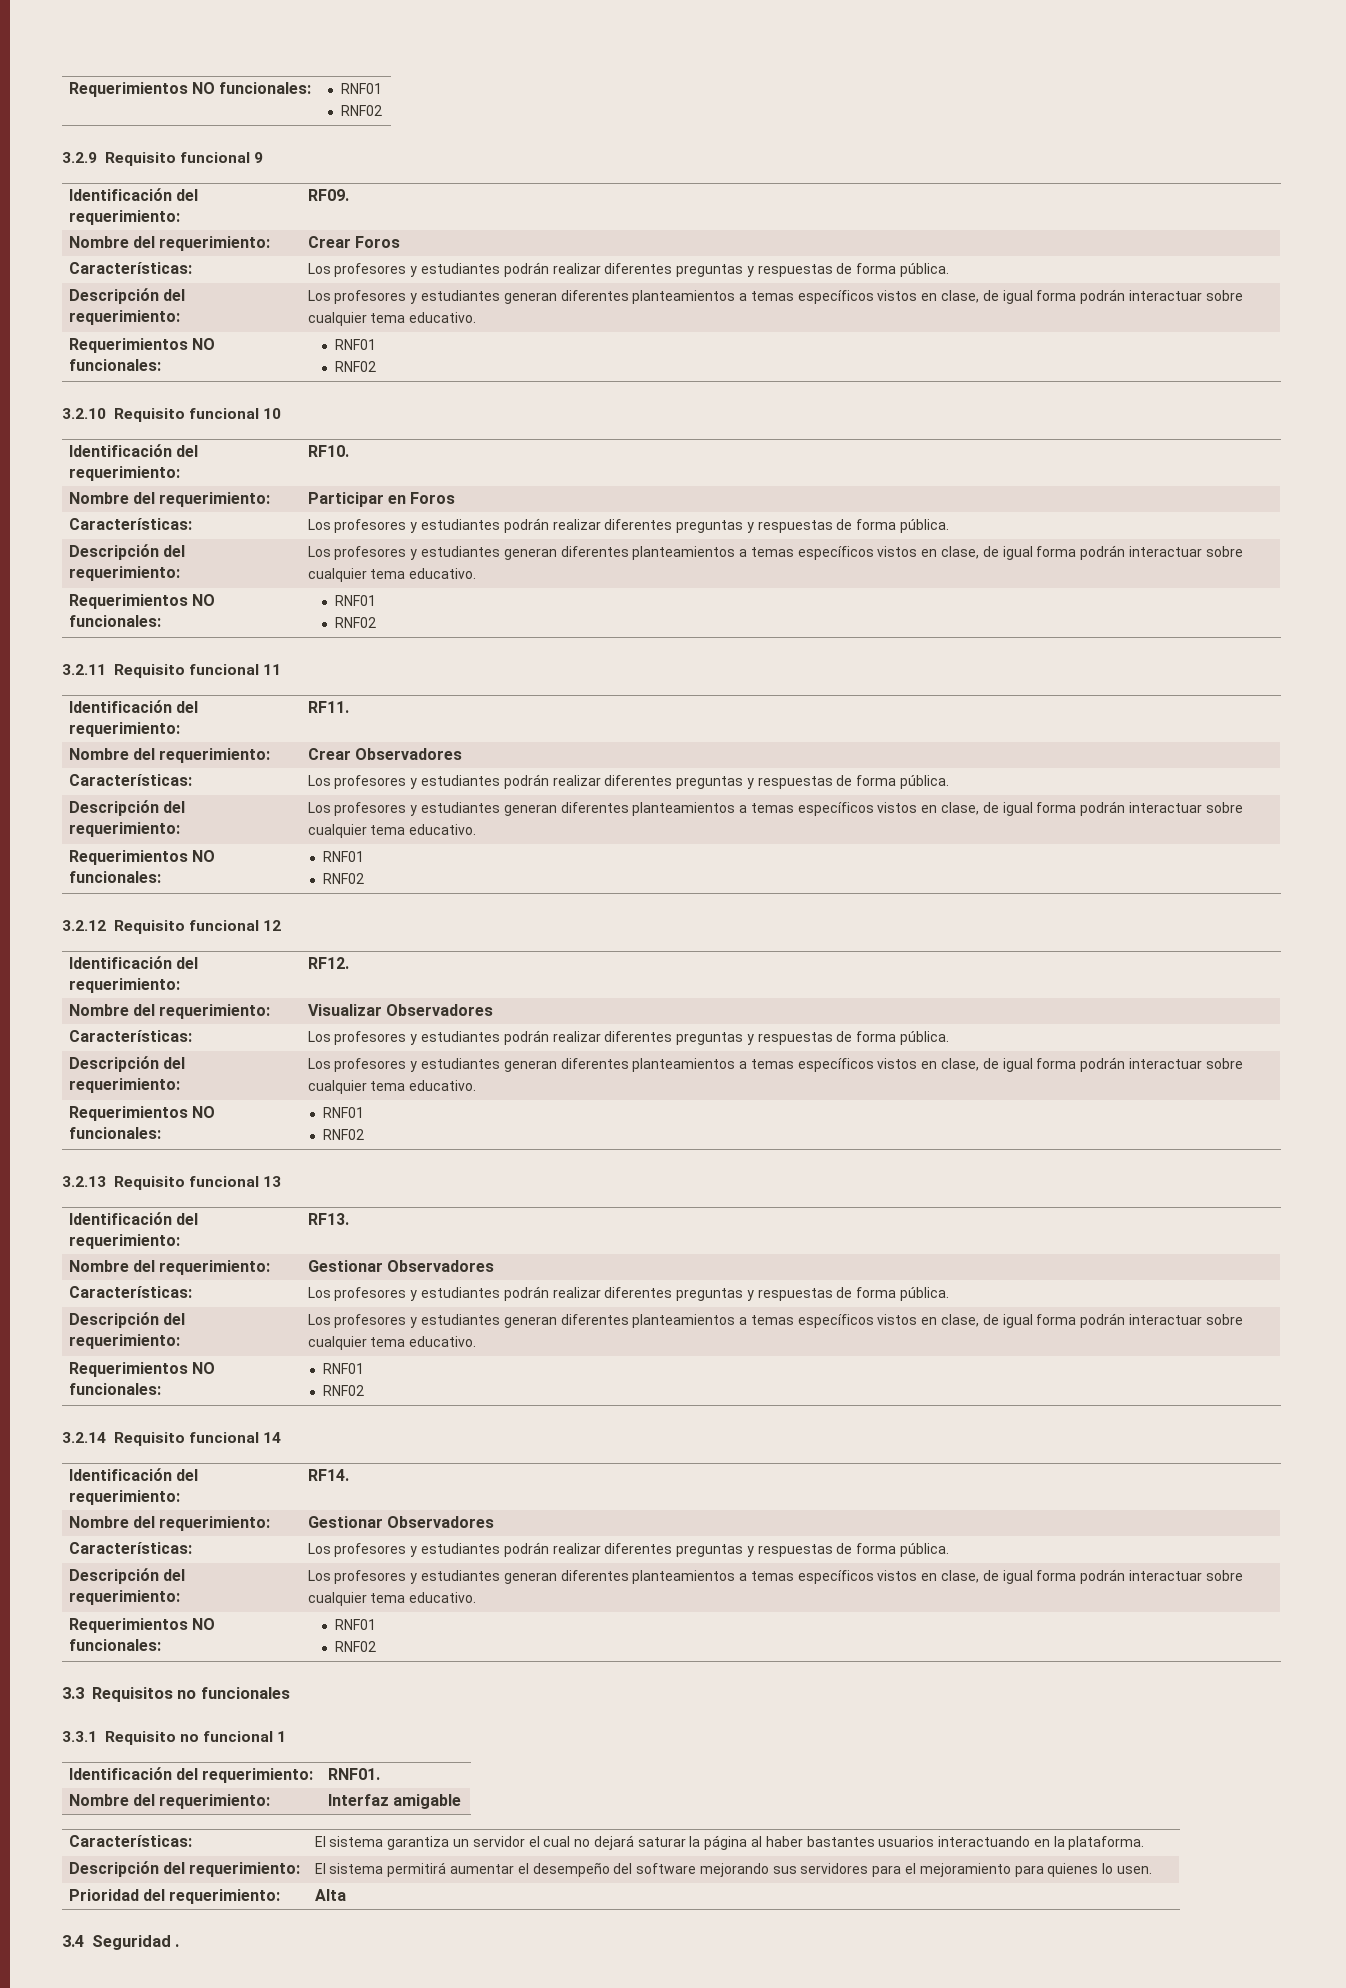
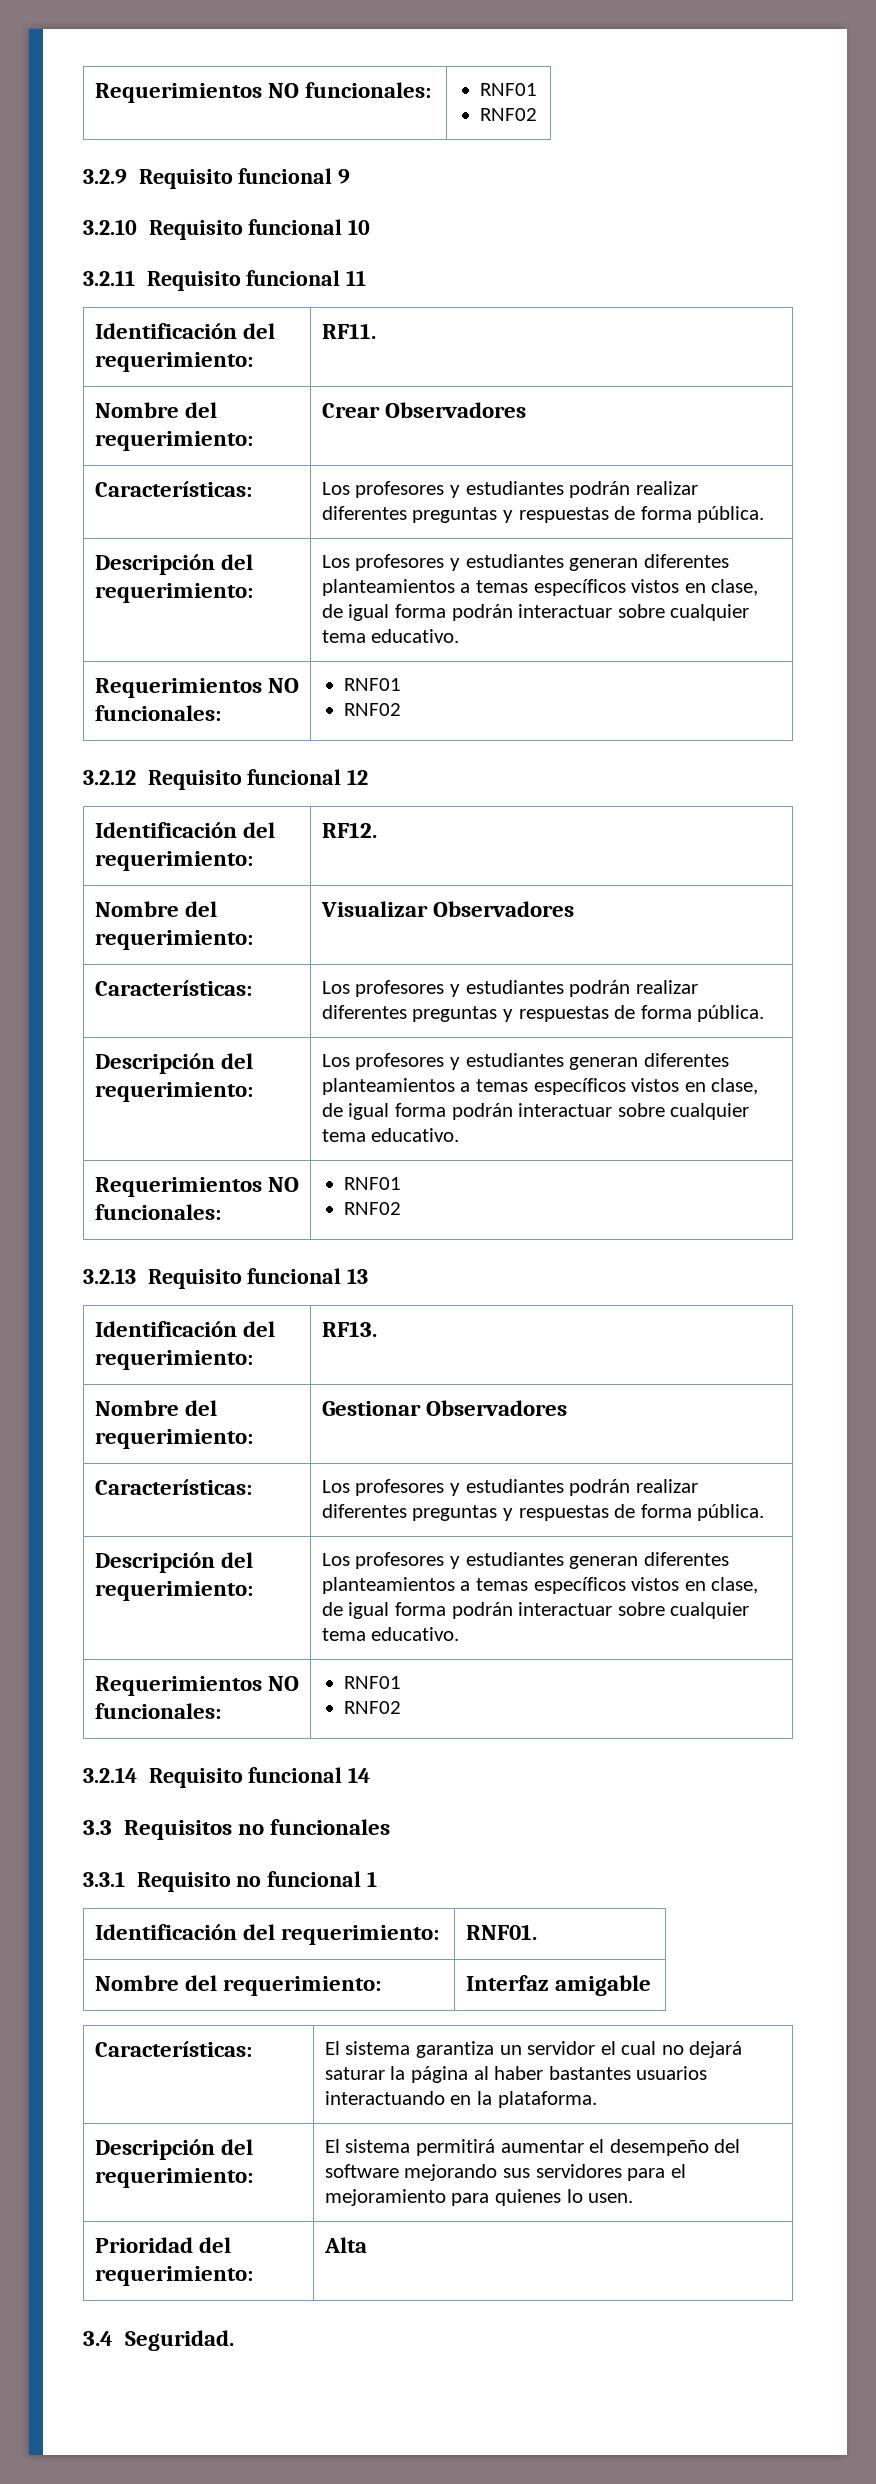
[68,188,198,201] [68,210,180,225] [307,189,349,201] [68,236,271,251] [307,236,400,248] [68,262,192,274] [307,262,949,277] [68,288,185,304] [68,310,180,325] [307,289,1243,304] [307,312,477,326] [68,338,215,353] [68,359,161,371] [334,339,376,350] [334,361,376,372] [62,408,282,422] [68,444,198,457] [68,466,180,481] [307,445,349,457] [68,492,271,507] [307,492,456,507] [68,518,192,530] [307,518,949,533] [68,544,185,560] [68,566,180,581] [307,545,1243,560] [307,568,477,582] [68,594,215,609] [68,615,161,627] [334,595,376,606] [334,617,376,628] // Identificación del requerimiento: | RF09. // Nombre del requerimiento: | Crear Foros // Características: | Los profesores y estudiantes podrán realizar diferentes preguntas y respuestas de forma pública. // Descripción del requerimiento: | Los profesores y estudiantes generan diferentes planteamientos a temas específicos vistos en clase, de igual forma podrán interactuar sobre cualquier tema educativo. // Requerimientos NO funcionales: | RNF01 // RNF02 // 3.2.10 Requisito funcional 10 // Identificación del requerimiento: | RF10. // Nombre del requerimiento: | Participar en Foros // Características: | Los profesores y estudiantes podrán realizar diferentes preguntas y respuestas de forma pública. // Descripción del requerimiento: | Los profesores y estudiantes generan diferentes planteamientos a temas específicos vistos en clase, de igual forma podrán interactuar sobre cualquier tema educativo. // Requerimientos NO funcionales: | RNF01 // RNF02 -> [83,219,371,240] // 3.2.10 Requisito funcional 10
[68,1468,198,1481] [68,1490,180,1505] [307,1469,349,1481] [68,1516,271,1531] [307,1516,494,1528] [68,1542,192,1554] [307,1542,949,1557] [68,1568,185,1584] [68,1590,180,1605] [307,1569,1243,1584] [307,1592,477,1606] [68,1618,215,1633] [68,1639,161,1651] [334,1619,376,1630] [334,1641,376,1652] // Identificación del requerimiento: | RF14. // Nombre del requerimiento: | Gestionar Observadores // Características: | Los profesores y estudiantes podrán realizar diferentes preguntas y respuestas de forma pública. // Descripción del requerimiento: | Los profesores y estudiantes generan diferentes planteamientos a temas específicos vistos en clase, de igual forma podrán interactuar sobre cualquier tema educativo. // Requerimientos NO funcionales: | RNF01 // RNF02 -> (371, 1775) none
[91,1935,180,1950] Seguridad . -> [124,2330,234,2351] Seguridad.

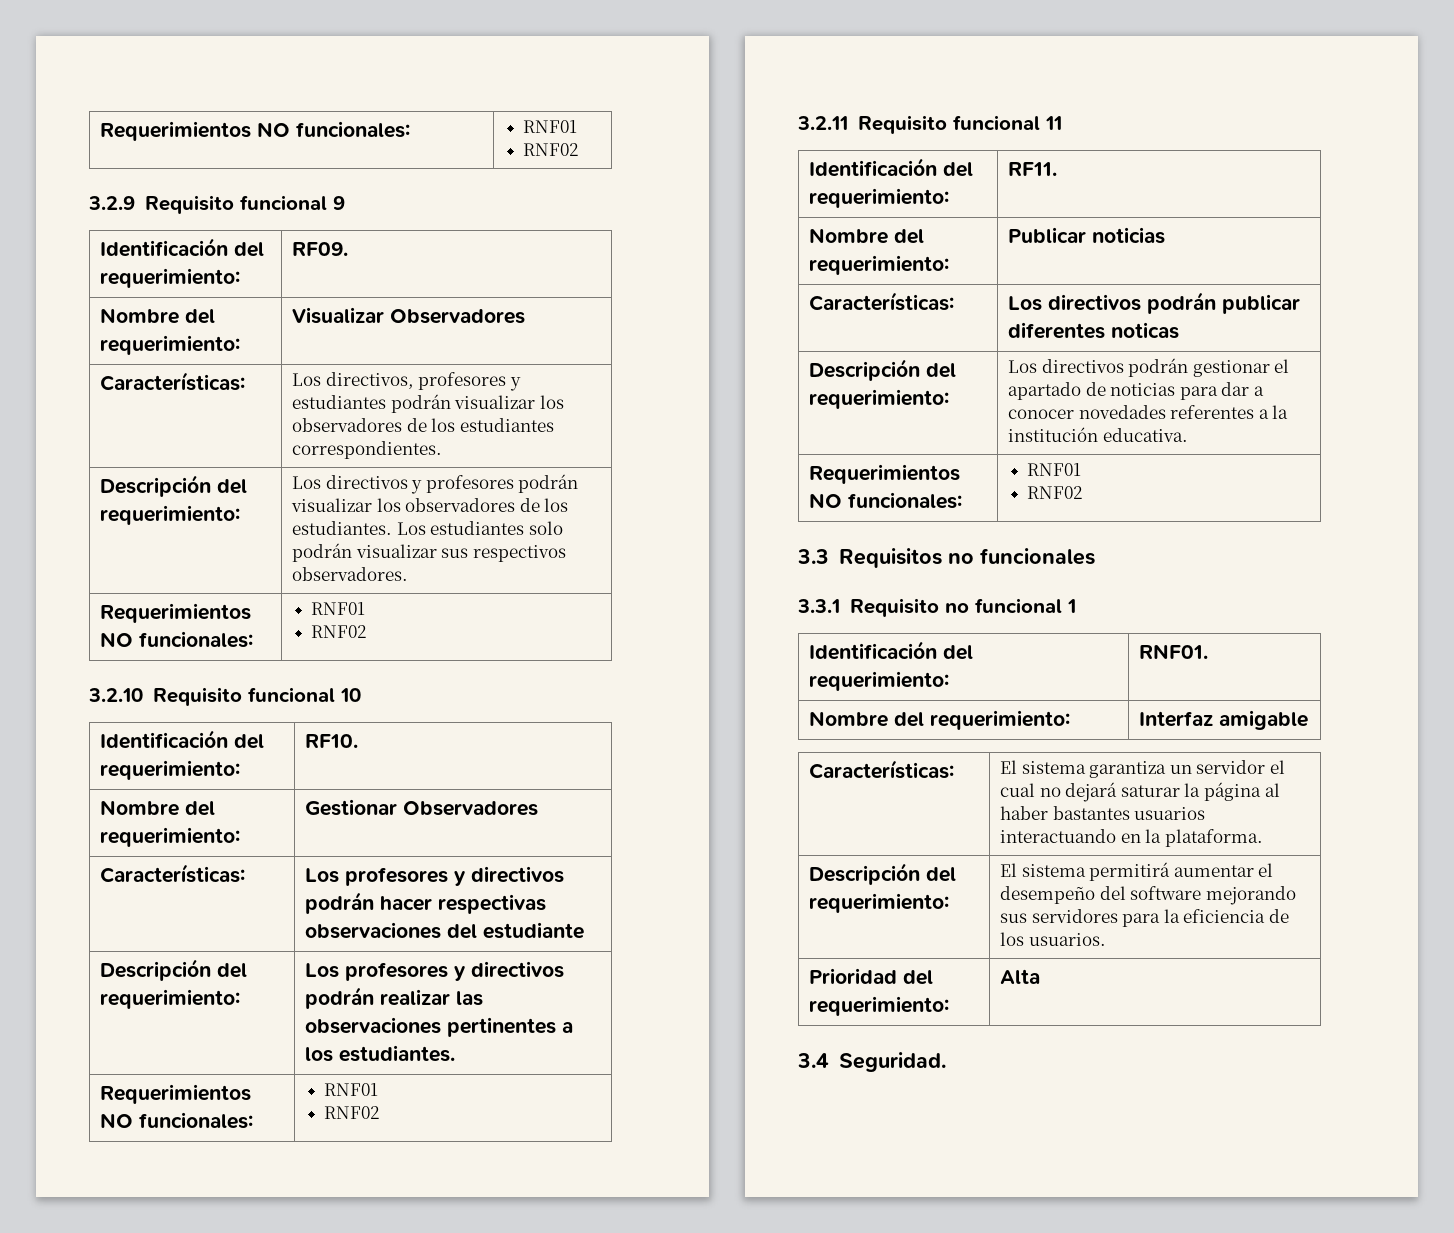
[83,219,371,240] // 3.2.10 Requisito funcional 10 -> [100,238,265,257] [100,268,241,288] [292,242,349,256] [100,308,216,324] [100,335,241,355] [292,307,526,324] [100,372,246,391] [292,372,521,391] [292,394,564,413] [292,418,554,432] [292,441,443,459] [100,475,248,497] [100,505,241,525] [292,474,579,494] [291,498,569,512] [292,521,563,535] [292,543,566,562] [292,567,409,581] [100,603,252,623] [100,631,254,648] [310,602,365,615] [310,625,366,638] [88,687,361,706] [100,730,265,749] [100,760,241,780] [305,734,359,748] [100,800,216,816] [100,827,241,847] [305,799,539,816] [100,864,246,883] [305,866,565,886] [305,892,547,914] [305,922,585,939] [100,959,248,981] [100,989,241,1009] [305,961,565,981] [305,987,484,1009] [305,1017,574,1037] [305,1045,456,1062] [100,1084,252,1104] [100,1112,254,1129] [323,1083,378,1096] [323,1106,379,1119] // Identificación del requerimiento: | RF09. // Nombre del requerimiento: | Visualizar Observadores // Características: | Los directivos, profesores y estudiantes podrán visualizar los observadores de los estudiantes correspondientes. // Descripción del requerimiento: | Los directivos y profesores podrán visualizar los observadores de los estudiantes. Los estudiantes solo podrán visualizar sus respectivos observadores. // Requerimientos NO funcionales: | RNF01 // RNF02 // 3.2.10 Requisito funcional 10 // Identificación del requerimiento: | RF10. // Nombre del requerimiento: | Gestionar Observadores // Características: | Los profesores y directivos podrán hacer respectivas observaciones del estudiante // Descripción del requerimiento: | Los profesores y directivos podrán realizar las observaciones pertinentes a los estudiantes. // Requerimientos NO funcionales: | RNF01 // RNF02
[321,402,526,418] [94,481,252,497] [321,481,698,498] [321,506,765,523] [94,554,253,575] [94,583,253,603] [321,554,729,571] [321,579,759,596] [321,604,750,621] [321,629,460,643] [94,678,299,698] [94,705,221,721] [344,678,402,691] [344,703,402,716] [83,769,369,790] [94,822,275,838] [94,851,253,871] [321,822,377,838] [94,901,217,917] [94,930,253,950] [320,901,574,917] [94,980,252,996] [321,980,698,997] [321,1005,765,1022] [94,1053,253,1074] [94,1082,253,1102] [321,1053,729,1070] [321,1078,759,1095] [321,1103,750,1120] [321,1128,460,1142] [94,1177,299,1197] [94,1204,221,1220] [344,1177,402,1190] [344,1202,402,1215] [83,1268,369,1289] [94,1321,275,1337] [94,1350,253,1370] [321,1321,377,1337] [94,1400,217,1416] [94,1429,253,1449] [321,1400,567,1416] [94,1479,252,1495] [321,1479,698,1496] [321,1504,765,1521] [94,1552,253,1573] [94,1581,253,1601] [321,1552,729,1569] [321,1577,759,1594] [321,1602,750,1619] [321,1627,460,1641] [94,1676,299,1696] [94,1703,221,1719] [344,1676,402,1689] [344,1701,402,1714] [83,1767,371,1788] Crear Observadores // Características: | Los profesores y estudiantes podrán realizar diferentes preguntas y respuestas de forma pública. // Descripción del requerimiento: | Los profesores y estudiantes generan diferentes planteamientos a temas específicos vistos en clase, de igual forma podrán interactuar sobre cualquier tema educativo. // Requerimientos NO funcionales: | RNF01 // RNF02 // 3.2.12 Requisito funcional 12 // Identificación del requerimiento: | RF12. // Nombre del requerimiento: | Visualizar Observadores // Características: | Los profesores y estudiantes podrán realizar diferentes preguntas y respuestas de forma pública. // Descripción del requerimiento: | Los profesores y estudiantes generan diferentes planteamientos a temas específicos vistos en clase, de igual forma podrán interactuar sobre cualquier tema educativo. // Requerimientos NO funcionales: | RNF01 // RNF02 // 3.2.13 Requisito funcional 13 // Identificación del requerimiento: | RF13. // Nombre del requerimiento: | Gestionar Observadores // Características: | Los profesores y estudiantes podrán realizar diferentes preguntas y respuestas de forma pública. // Descripción del requerimiento: | Los profesores y estudiantes generan diferentes planteamientos a temas específicos vistos en clase, de igual forma podrán interactuar sobre cualquier tema educativo. // Requerimientos NO funcionales: | RNF01 // RNF02 // 3.2.14 Requisito funcional 14 -> [1008,227,1166,244] [809,292,955,311] [1008,292,1301,314] [1008,322,1180,339] [809,359,957,381] [809,389,950,409] [1008,358,1290,377] [1008,382,1265,400] [1008,405,1289,419] [1008,427,1188,442] [809,464,961,484] [809,492,963,509] [1026,463,1081,476] [1026,486,1082,499] Publicar noticias // Características: | Los directivos podrán publicar diferentes noticas // Descripción del requerimiento: | Los directivos podrán gestionar el apartado de noticias para dar a conocer novedades referentes a la institución educativa. // Requerimientos NO funcionales: | RNF01 // RNF02
[670,2164,686,2178] [324,2189,634,2206] el mejoramiento para quienes lo usen. -> [1163,909,1290,923] [1000,932,1106,946] la eficiencia de los usuarios.

